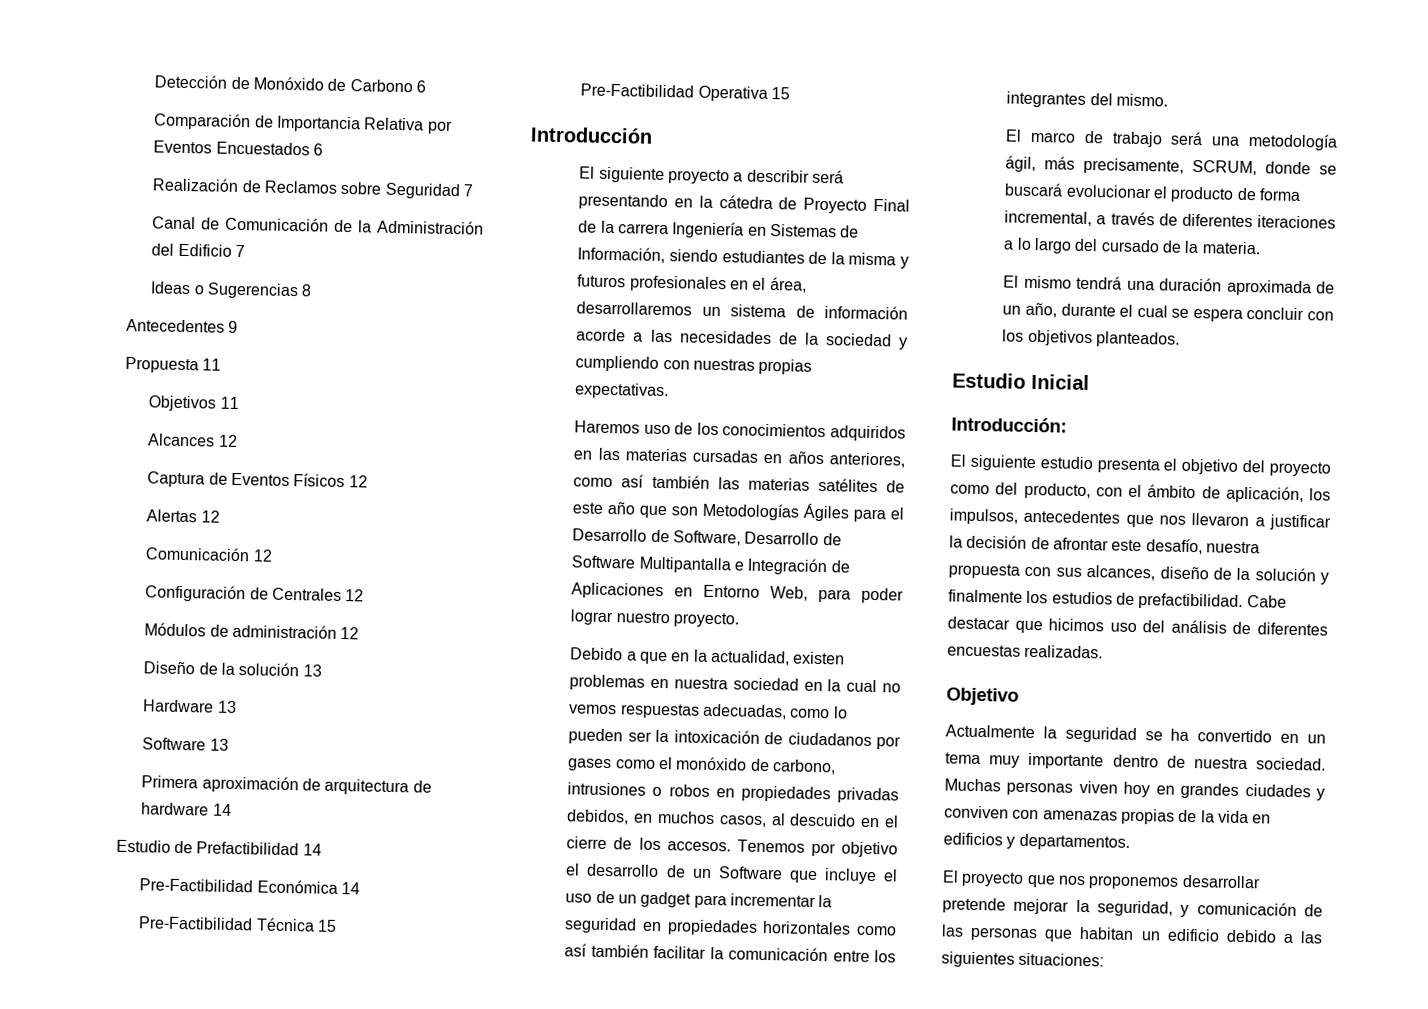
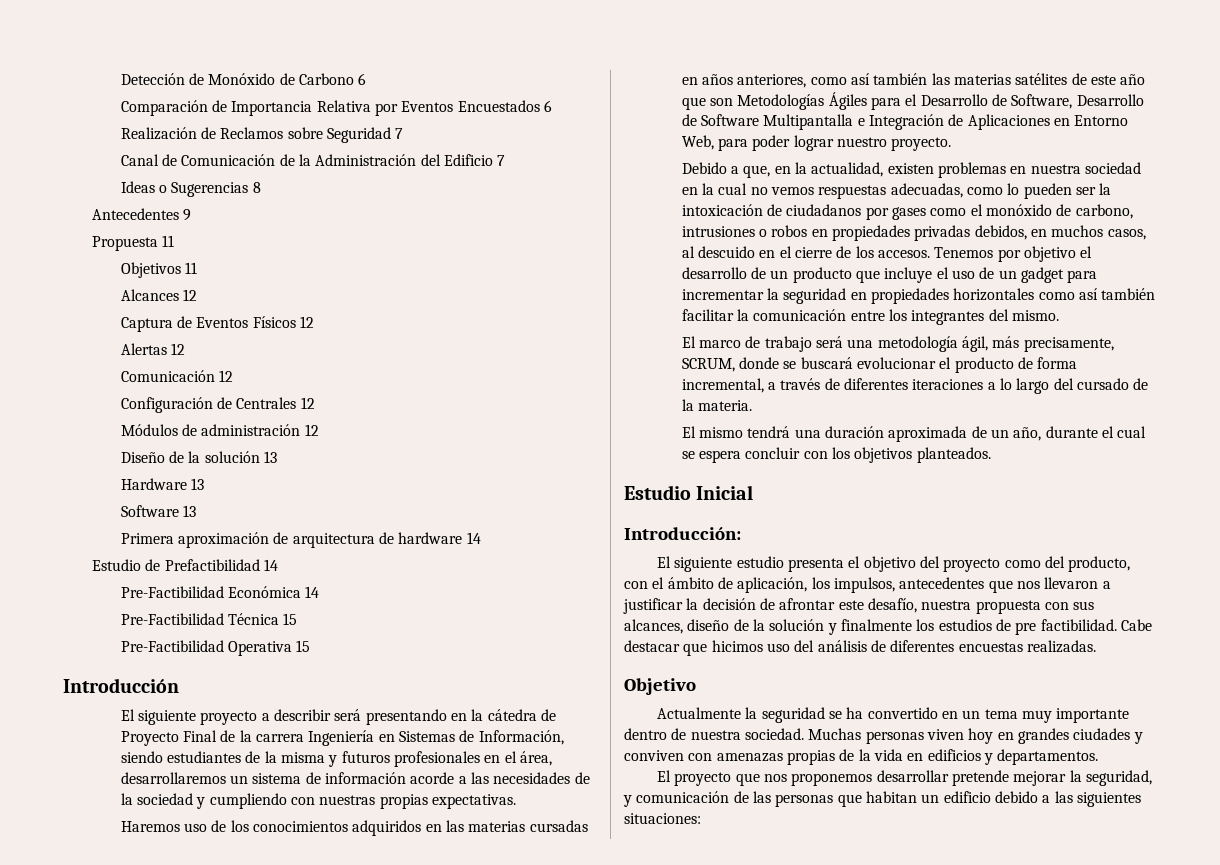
[638,651,668,665] que -> [743,165,771,178] que,
[717,866,783,880] Software -> [792,267,852,283] producto
[1138,593,1244,610] prefactibilidad. -> [1015,619,1117,635] pre factibilidad.

